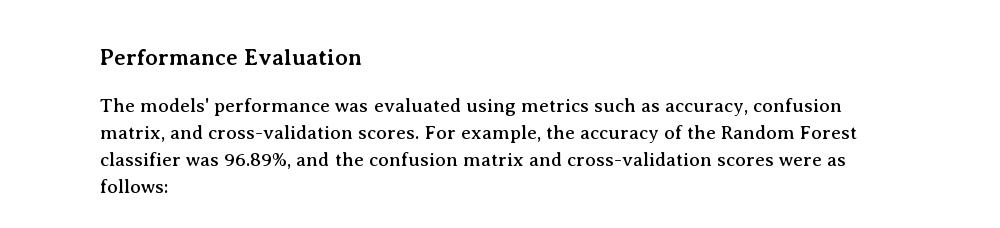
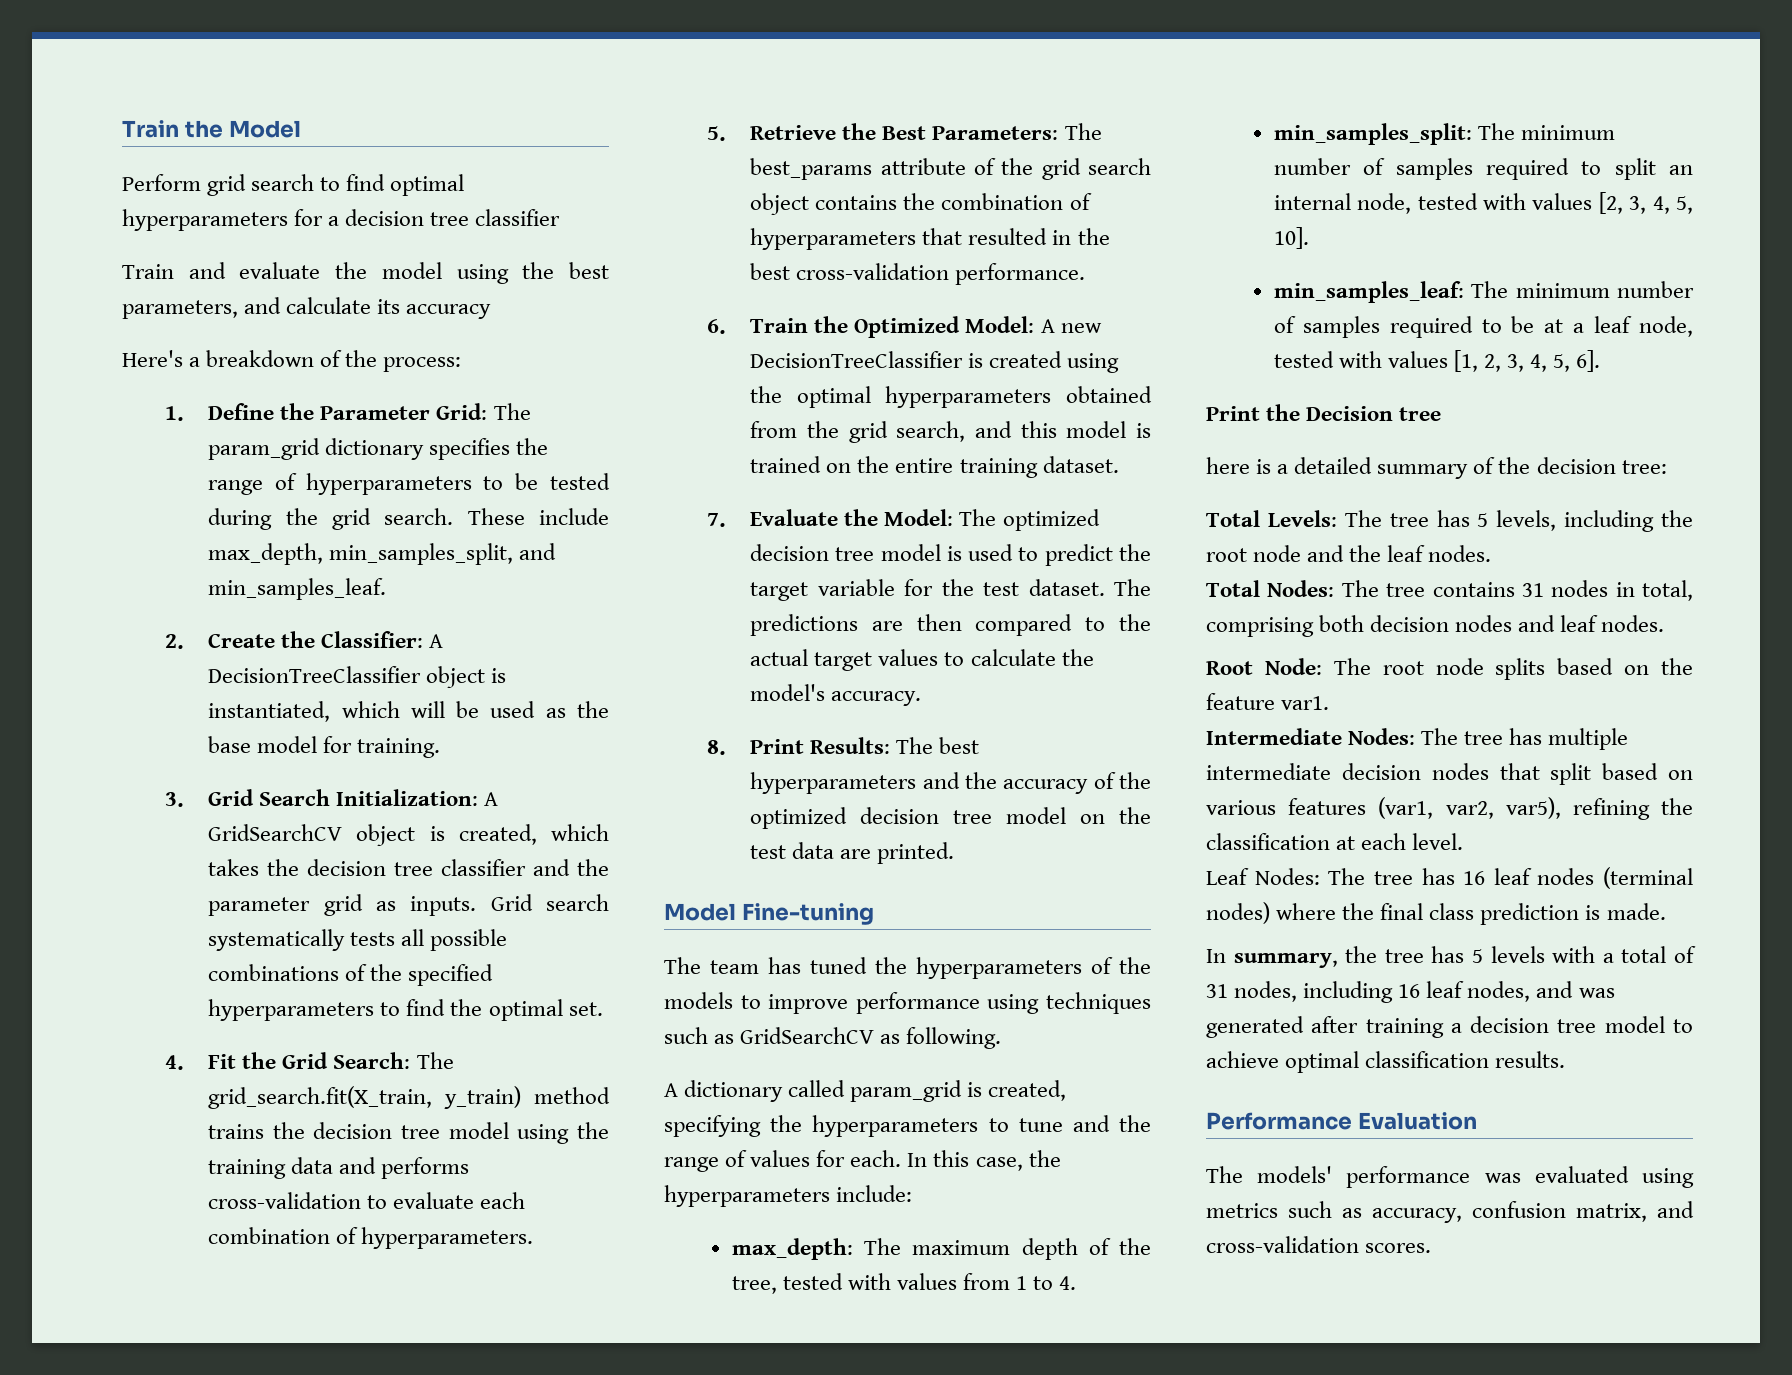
(100, 57) none -> [122,120,301,138] [122,174,465,196] [122,209,561,231] [122,262,609,284] [122,297,492,319] [122,350,462,372] [165,403,531,421] [208,438,549,460] [208,473,610,495] [208,508,609,530] [208,543,557,565] [208,578,387,600] [165,631,444,649] [208,666,507,688] [208,701,609,722] [208,736,441,758] [165,789,499,807] [208,824,609,846] [208,859,609,876] [208,894,609,916] [208,929,508,951] [208,964,494,986] [208,999,603,1021] [165,1052,454,1070] [208,1086,610,1109] [208,1122,609,1144] [208,1157,470,1179] [208,1192,526,1209] [208,1227,534,1249] [707,123,1102,141] [750,158,1151,180] [750,193,1092,215] [750,228,1110,250] [750,263,1086,285] [707,316,1102,338] [750,351,1120,373] [750,386,1152,408] [750,421,1151,443] [750,456,1119,478] [707,509,1100,531] [750,544,1151,566] [750,579,1151,601] [750,614,1151,636] [750,649,1094,671] [750,684,922,706] [707,737,980,755] [750,772,1151,794] [750,807,1151,829] [750,842,955,864] [664,903,874,925] [664,957,1151,979] [664,992,1151,1014] [664,1027,1002,1049] [664,1080,1067,1102] [664,1115,1151,1137] [664,1150,1061,1172] [664,1185,913,1207] [731,1238,1151,1260] [731,1273,1077,1294] [1273,123,1616,145] [1273,158,1693,180] [1273,192,1693,214] [1273,227,1309,249] [1273,281,1694,303] [1273,316,1693,338] [1273,350,1601,372] [1206,404,1442,421] [1206,457,1667,479] [1206,510,1693,532] [1206,545,1492,562] [1206,580,1693,601] [1206,615,1665,637] [1206,658,1693,680] [1206,693,1330,710] [1206,728,1629,750] [1206,763,1693,785] [1206,797,1693,820] [1206,833,1464,850] [1206,867,1693,889] [1206,902,1666,925] [1206,946,1696,968] [1206,981,1615,1003] [1206,1016,1693,1038] [1206,1051,1566,1073] Train the Model // Perform grid search to find optimal hyperparameters for a decision tree classifier // Train and evaluate the model using the best parameters, and calculate its accuracy // Here's a breakdown of the process: // 1. Define the Parameter Grid: The param_grid dictionary specifies the range of hyperparameters to be tested during the grid search. These include max_depth, min_samples_split, and min_samples_leaf. // 2. Create the Classifier: A DecisionTreeClassifier object is instantiated, which will be used as the base model for training. // 3. Grid Search Initialization: A GridSearchCV object is created, which takes the decision tree classifier and the parameter grid as inputs. Grid search systematically tests all possible combinations of the specified hyperparameters to find the optimal set. // 4. Fit the Grid Search: The grid_search.fit(X_train, y_train) method trains the decision tree model using the training data and performs cross-validation to evaluate each combination of hyperparameters. // 5. Retrieve the Best Parameters: The best_params attribute of the grid search object contains the combination of hyperparameters that resulted in the best cross-validation performance. // 6. Train the Optimized Model: A new DecisionTreeClassifier is created using the optimal hyperparameters obtained from the grid search, and this model is trained on the entire training dataset. // 7. Evaluate the Model: The optimized decision tree model is used to predict the target variable for the test dataset. The predictions are then compared to the actual target values to calculate the model's accuracy. // 8. Print Results: The best hyperparameters and the accuracy of the optimized decision tree model on the test data are printed. // Model Fine-tuning // The team has tuned the hyperparameters of the models to improve performance using techniques such as GridSearchCV as following. // A dictionary called param_grid is created, specifying the hyperparameters to tune and the range of values for each. In this case, the hyperparameters include: // max_depth: The maximum depth of the tree, tested with values from 1 to 4. // min_samples_split: The minimum number of samples required to split an internal node, tested with values [2, 3, 4, 5, 10]. // min_samples_leaf: The minimum number of samples required to be at a leaf node, tested with values [1, 2, 3, 4, 5, 6]. // Print the Decision tree // here is a detailed summary of the decision tree: // Total Levels: The tree has 5 levels, including the root node and the leaf nodes. // Total Nodes: The tree contains 31 nodes in total, comprising both decision nodes and leaf nodes. // Root Node: The root node splits based on the feature var1. // Intermediate Nodes: The tree has multiple intermediate decision nodes that split based on various features (var1, var2, var5), refining the classification at each level. // Leaf Nodes: The tree has 16 leaf nodes (terminal nodes) where the final class prediction is made. // In summary, the tree has 5 levels with a total of 31 nodes, including 16 leaf nodes, and was generated after training a decision tree model to achieve optimal classification results. //
[424,125,858,143] [100,152,847,169] [100,179,168,193] For example, the accuracy of the Random Forest classifier was 96.89%, and the confusion matrix and cross-validation scores were as follows: -> (1432, 1248) none

